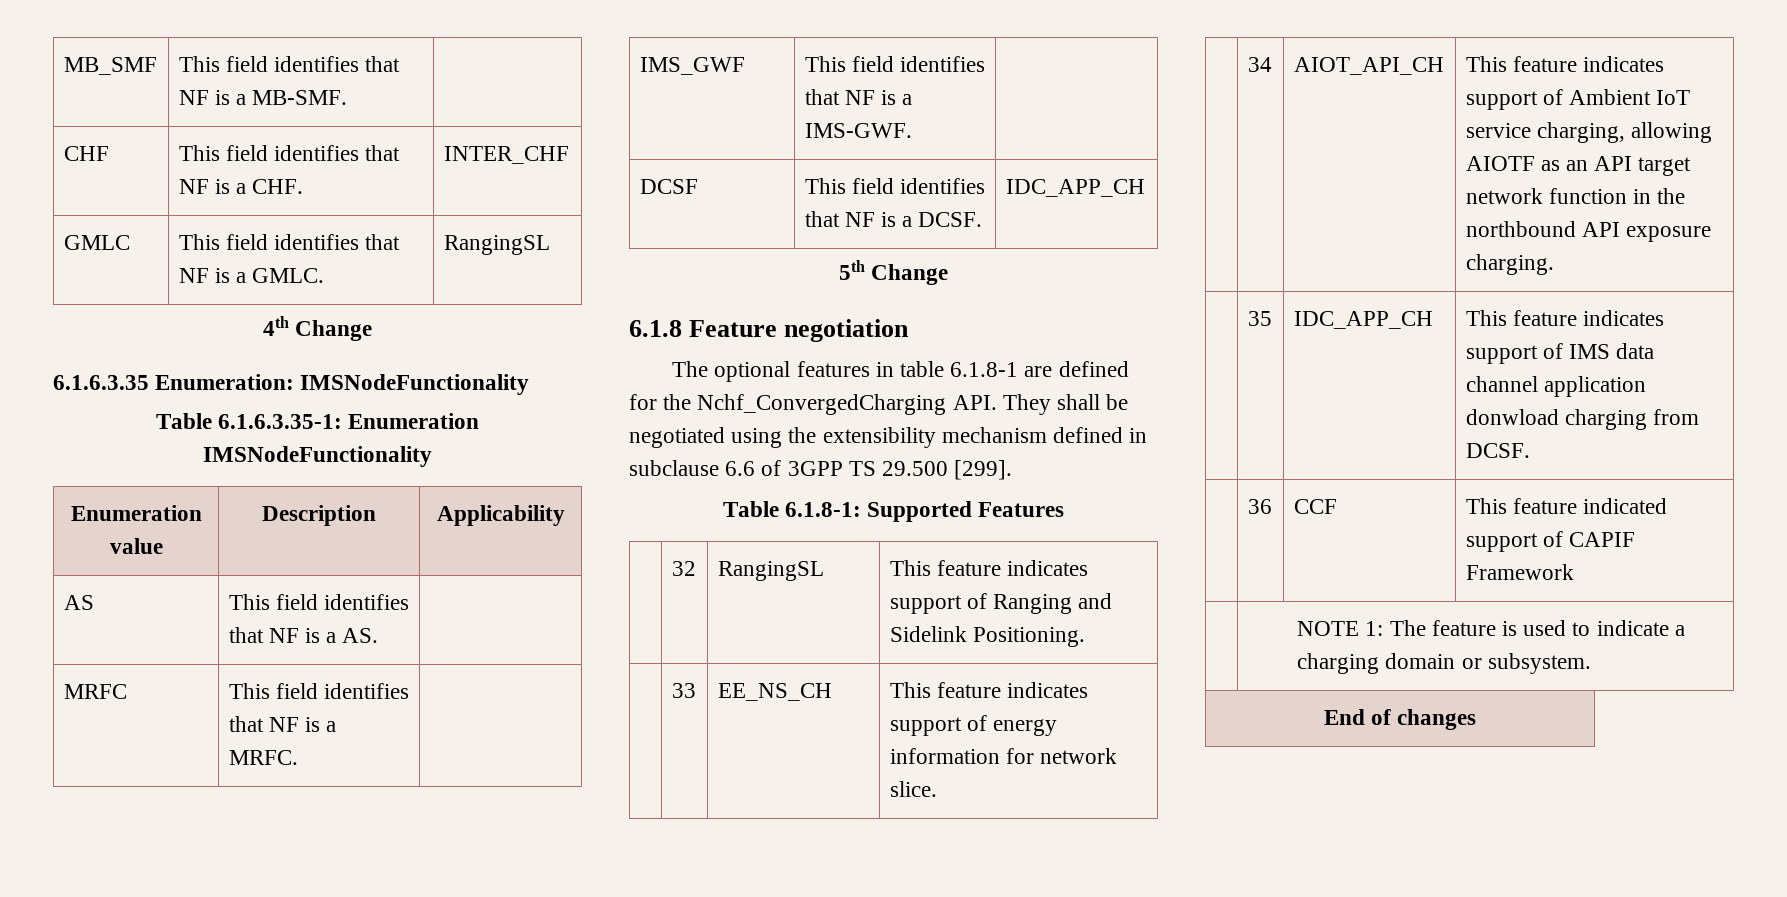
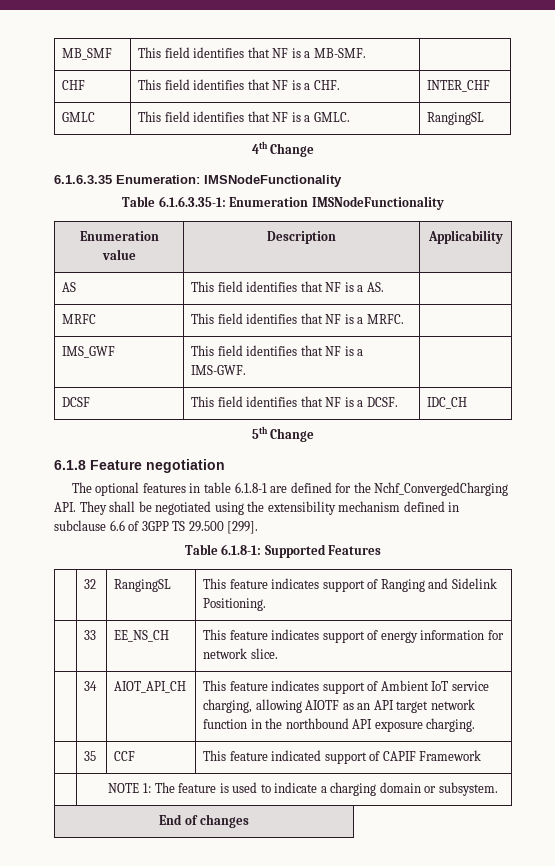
[1005,179,1145,197] IDC_APP_CH -> [427,397,468,409] IDC_CH
[1293,311,1433,329] [1465,310,1664,326] [1465,343,1655,364] [1465,376,1646,397] [1465,409,1699,430] [1465,443,1530,458] [1247,499,1272,514] | IDC_APP_CH | This feature indicates support of IMS data channel application donwload charging from DCSF. // | 36 -> (97, 756) none

